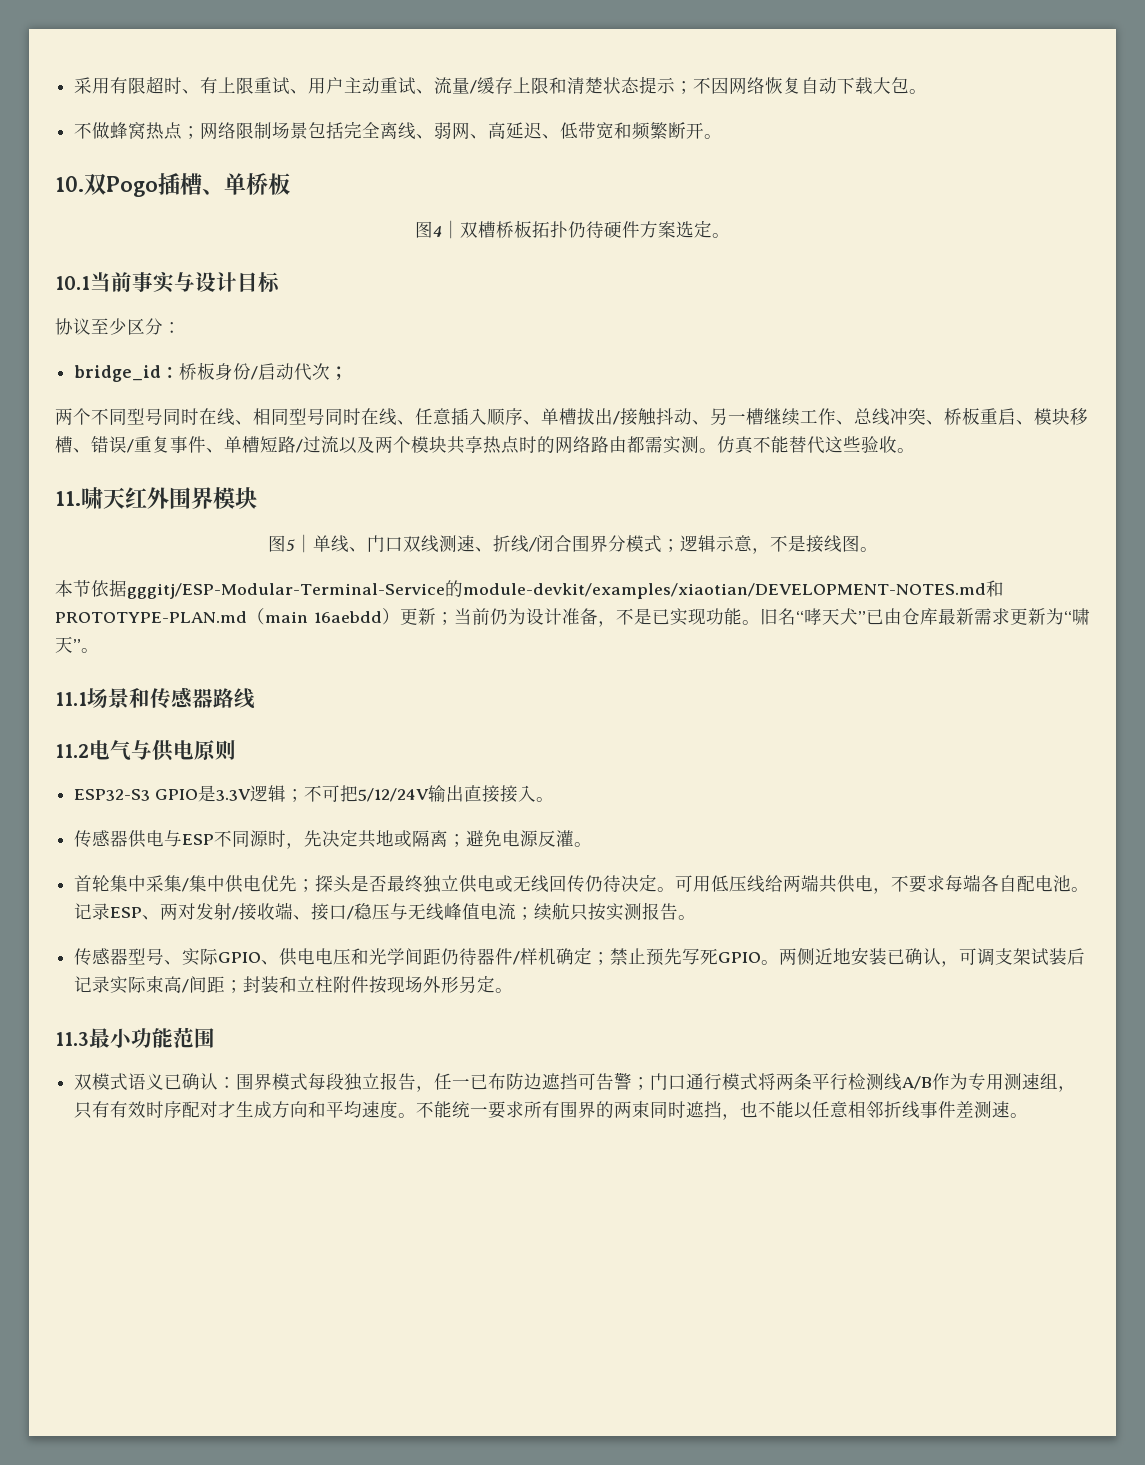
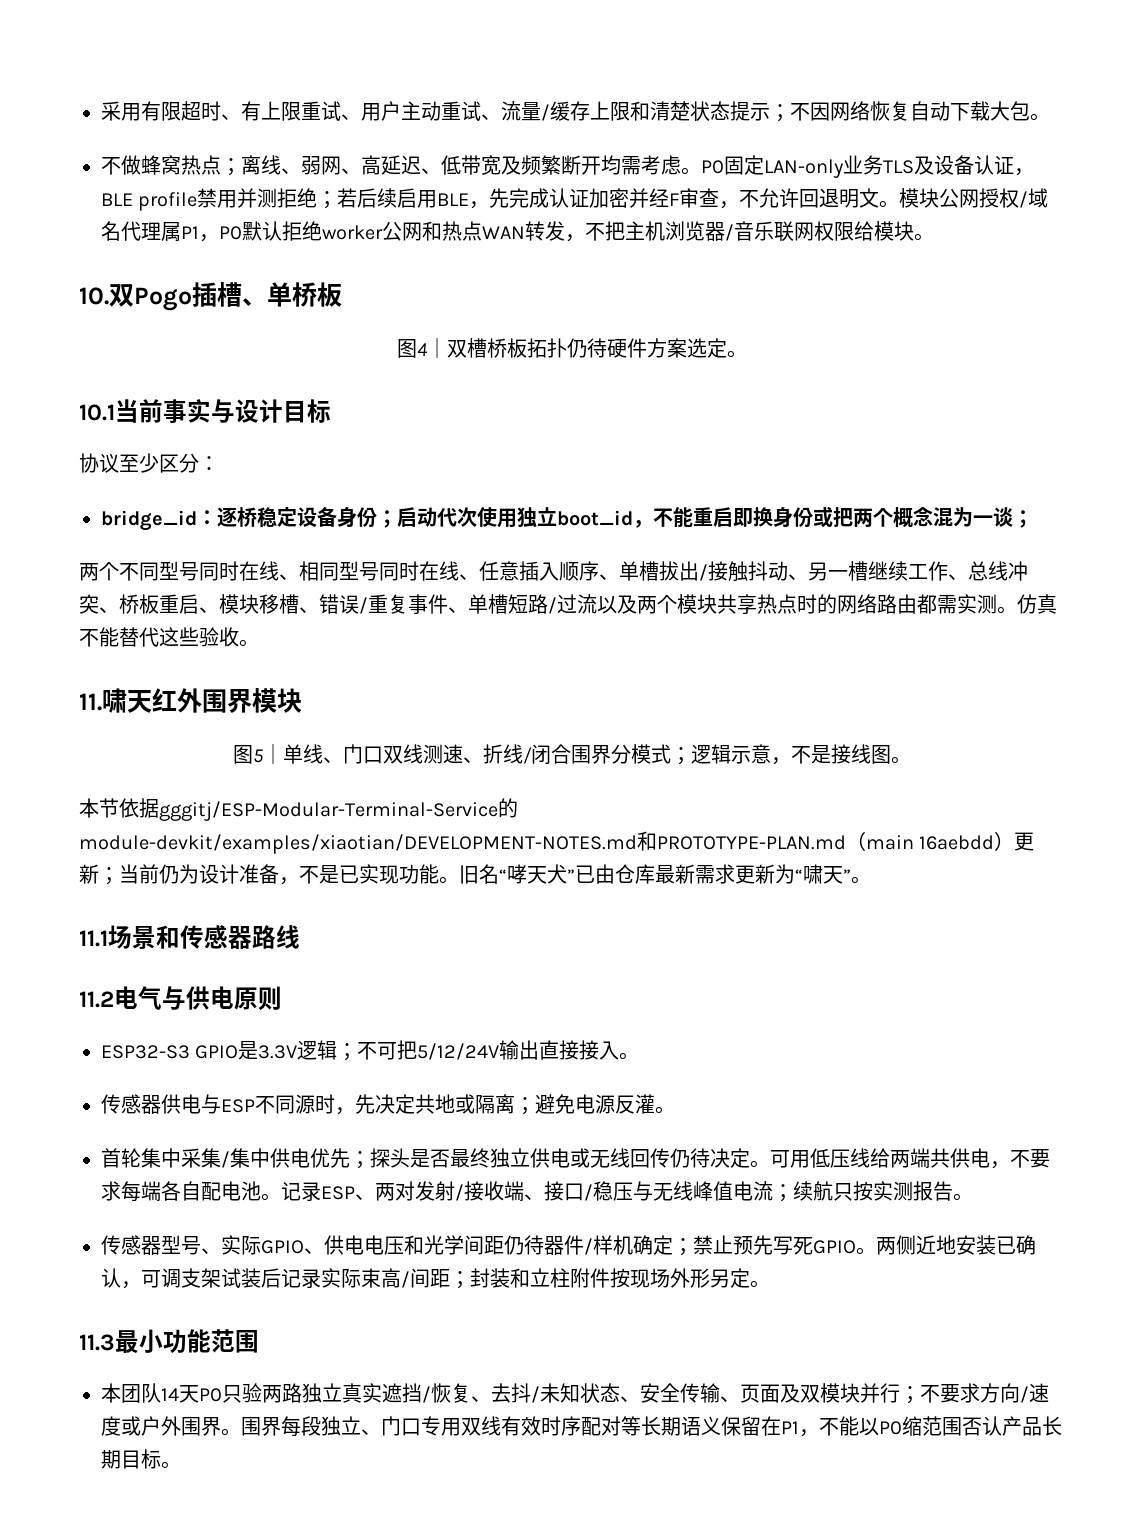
[200,121,381,140] 网络限制场景包括完全 -> (241, 167) none
[614,122,633,139] 和 -> [501,156,521,175] 及
(705, 130) none -> [601,155,1034,178] [101,188,1049,211] [101,221,914,242] 均需考虑。P0固定LAN-only业务TLS及设备认证，BLE profile禁用并测拒绝；若后续启用BLE，先完成认证加密并经F审查，不允许回退明文。模块公网授权/域名代理属P1，P0默认拒绝worker公网和热点WAN转发，不把主机浏览器/音乐联网权限给模块
[179,362,331,381] 桥板身份/启动代次 -> [217,506,1013,528] 逐桥稳定设备身份；启动代次使用独立boot_id，不能重启即换身份或把两个概念混为一谈
[74,1072,1077,1092] [74,1101,1011,1120] 双模式语义已确认：围界模式每段独立报告，任一已布防边遮挡可告警；门口通行模式将两条平行检测线A/B作为专用测速组，只有有效时序配对才生成方向和平均速度。不能统一要求所有围界的两束同时遮挡，也不能以任意相邻折线事件差测速 -> [101,1383,1049,1404] [101,1416,1062,1437] [101,1449,161,1469] 本团队14天P0只验两路独立真实遮挡/恢复、去抖/未知状态、安全传输、页面及双模块并行；不要求方向/速度或户外围界。围界每段独立、门口专用双线有效时序配对等长期语义保留在P1，不能以P0缩范围否认产品长期目标

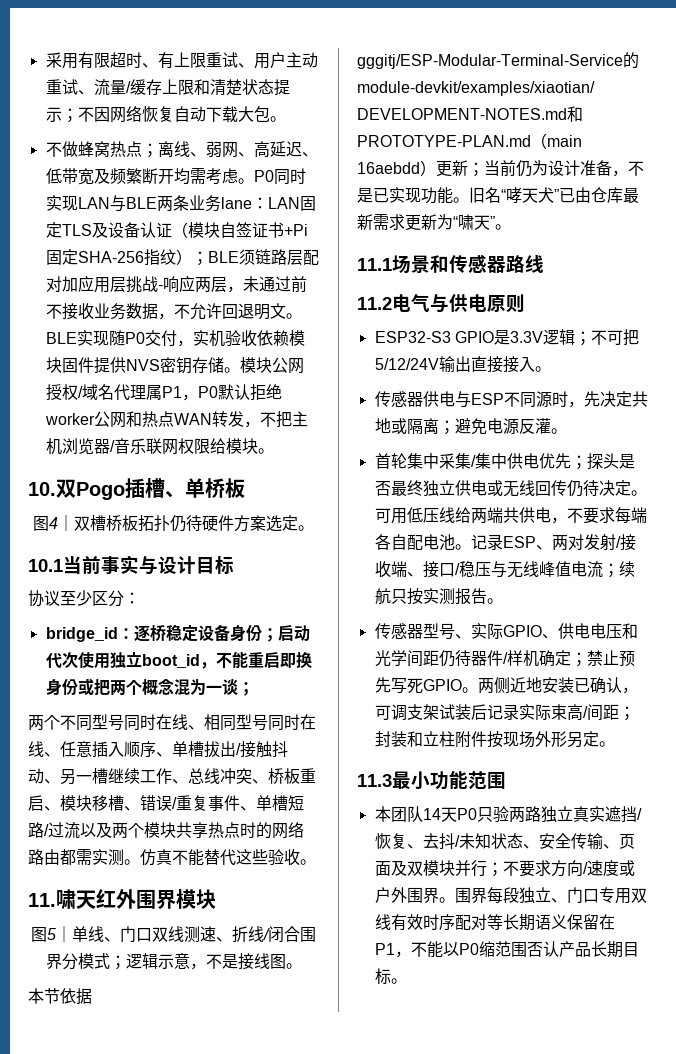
[724,155,1034,178] [101,188,720,211] 固定LAN-only业务TLS及设备认证，BLE profile禁用并测拒绝；若后续启用BLE，先完成认证加密并经F审查 -> [273,168,306,185] [45,195,316,212] [45,222,308,238] [45,249,319,266] [45,275,307,293] [45,303,158,320] 同时实现LAN与BLE两条业务lane：LAN固定TLS及设备认证（模块自签证书+Pi固定SHA-256指纹）；BLE须链路层配对加应用层挑战-响应两层，未通过前不接收业务数据
(900, 204) none -> [45,330,305,347] [45,357,240,374] BLE实现随P0交付，实机验收依赖模块固件提供NVS密钥存储。

